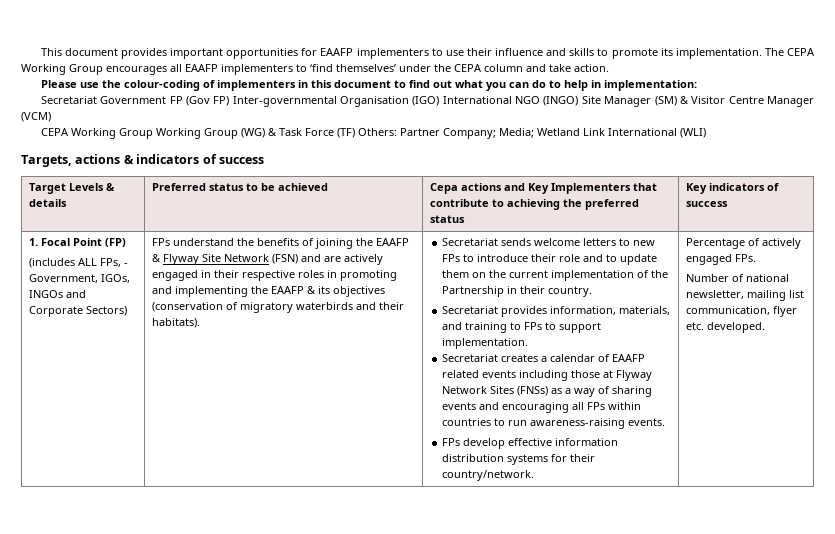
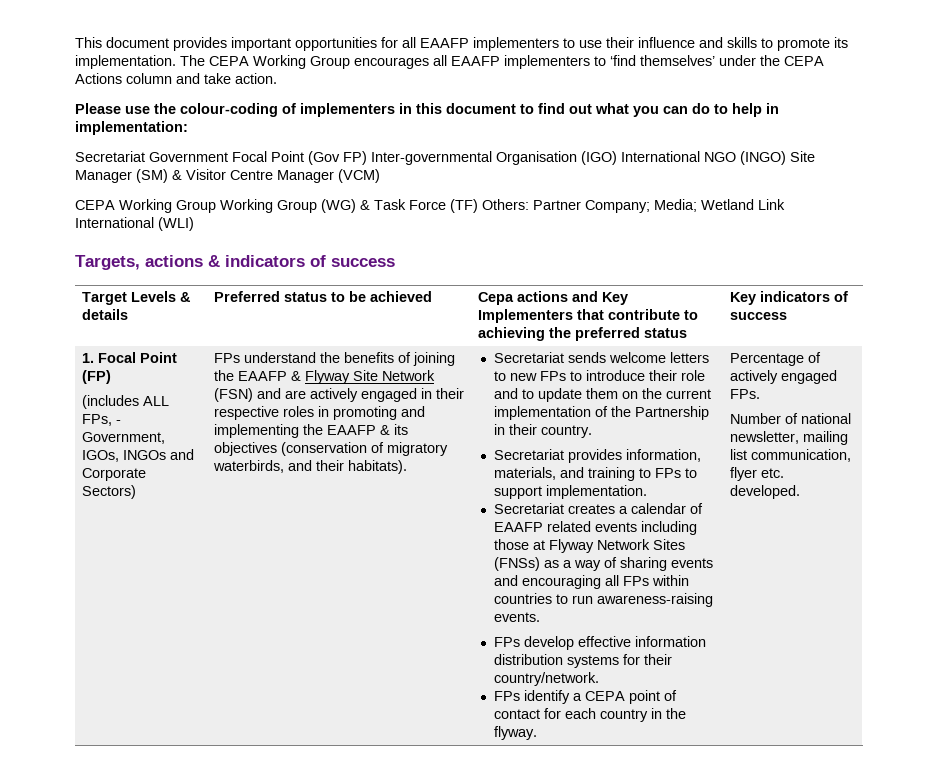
(318, 52) none -> [402,37,416,48] all
(482, 68) none -> [75,73,122,84] Actions
[169,96,183,104] FP -> [232,151,304,162] Focal Point
[295,302,353,310] waterbirds -> [213,460,285,473] waterbirds,
(534, 475) none -> [494,690,678,704] [494,708,687,722] [494,726,538,740] // FPs identify a CEPA point of contact for each country in the flyway.

